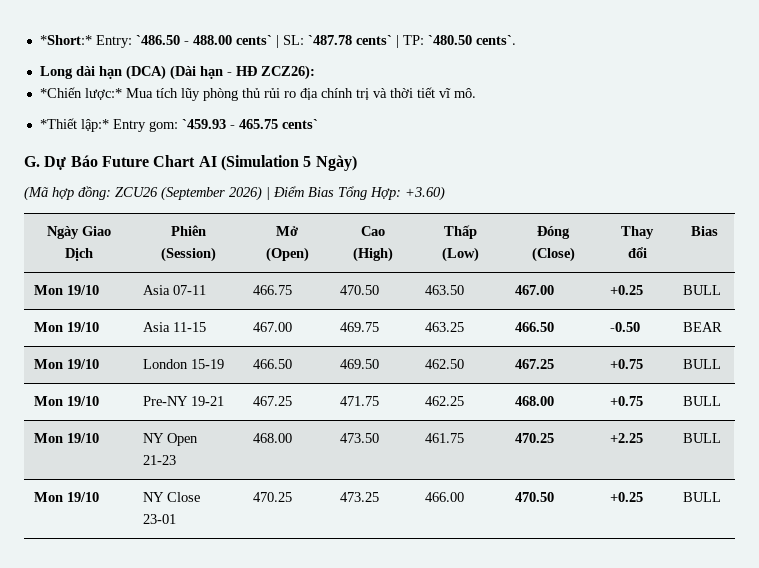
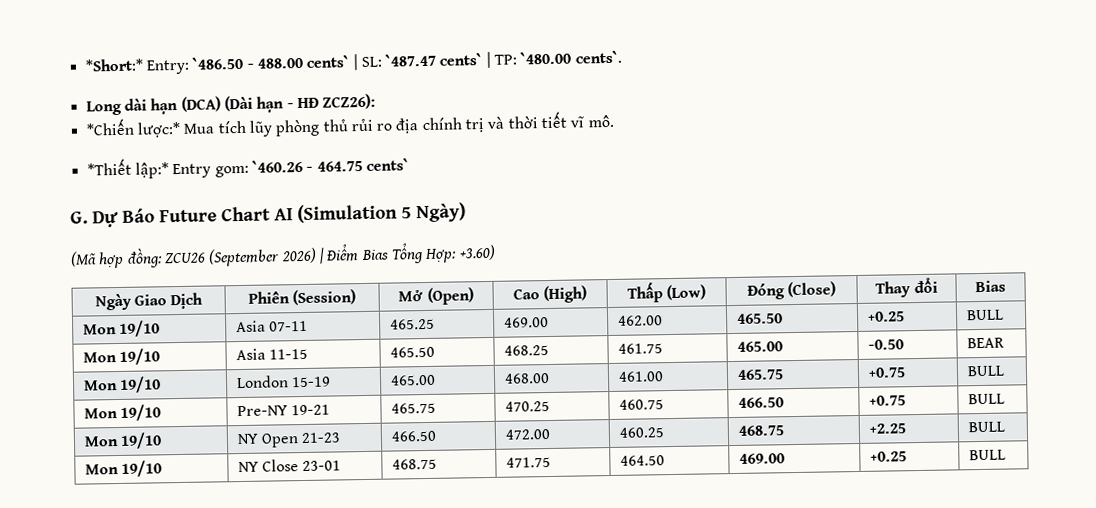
[307,35,352,45] `487.78 -> [384,53,437,67] `487.47
[427,35,472,45] `480.50 -> [519,51,572,65] `480.00
[181,119,278,129] `459.93 - 465.75 -> [250,159,363,173] `460.26 - 464.75
[253,285,293,295] [340,285,380,295] [425,285,465,295] [515,285,555,295] 466.75 | 470.50 | 463.50 | 467.00 -> [389,318,435,330] [503,317,549,328] [617,315,663,326] [735,313,783,324] 465.25 | 469.00 | 462.00 | 465.50
[253,322,293,332] [340,322,380,332] [425,322,465,332] [515,322,555,332] 467.00 | 469.75 | 463.25 | 466.50 -> [389,346,435,358] [503,345,549,356] [617,343,663,354] [736,341,783,352] 465.50 | 468.25 | 461.75 | 465.00
[253,359,293,369] [340,359,380,369] [425,359,465,369] [515,359,555,369] 466.50 | 469.50 | 462.50 | 467.25 -> [389,374,436,386] [503,373,550,384] [617,371,664,382] [736,369,784,380] 465.00 | 468.00 | 461.00 | 465.75
[253,396,293,406] [340,396,380,406] [425,396,465,406] [515,396,555,406] 467.25 | 471.75 | 462.25 | 468.00 -> [390,402,436,414] [504,400,550,412] [618,399,664,410] [737,397,784,408] 465.75 | 470.25 | 460.75 | 466.50
[253,433,293,443] [340,433,380,443] [425,433,465,443] [515,433,555,443] 468.00 | 473.50 | 461.75 | 470.25 -> [390,430,437,442] [504,428,551,440] [618,427,664,438] [737,425,784,436] 466.50 | 472.00 | 460.25 | 468.75
[253,492,293,502] [340,492,380,502] [425,492,465,502] [515,492,555,502] 470.25 | 473.25 | 466.00 | 470.50 -> [391,458,437,470] [505,456,551,468] [619,455,665,466] [738,453,785,464] 468.75 | 471.75 | 464.50 | 469.00

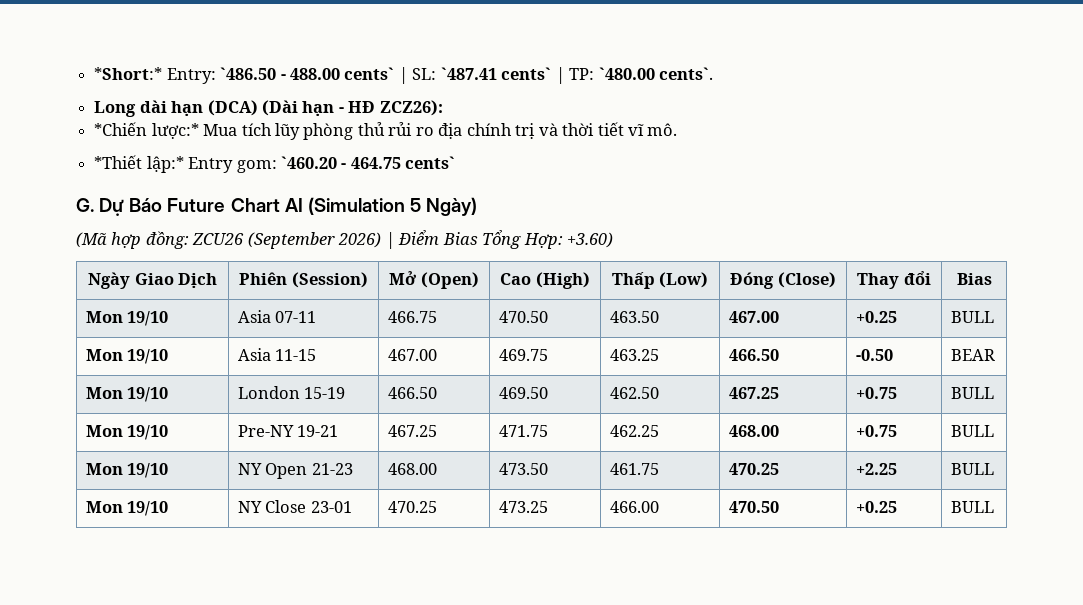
[384,53,437,67] `487.47 -> [440,67,497,80] `487.41
[250,159,303,173] `460.26 -> [280,156,337,169] `460.20
[389,318,435,330] [503,317,549,328] [617,315,663,326] [735,313,783,324] 465.25 | 469.00 | 462.00 | 465.50 -> [387,311,437,323] [498,311,548,323] [609,311,659,323] [728,311,779,323] 466.75 | 470.50 | 463.50 | 467.00
[389,346,435,358] [503,345,549,356] [617,343,663,354] [736,341,783,352] 465.50 | 468.25 | 461.75 | 465.00 -> [387,349,437,361] [498,349,548,361] [609,349,659,361] [728,349,779,361] 467.00 | 469.75 | 463.25 | 466.50
[389,374,436,386] [503,373,550,384] [617,371,664,382] [736,369,784,380] 465.00 | 468.00 | 461.00 | 465.75 -> [387,387,437,399] [498,387,548,399] [609,387,659,399] [728,387,779,399] 466.50 | 469.50 | 462.50 | 467.25
[390,402,436,414] [504,400,550,412] [618,399,664,410] [737,397,784,408] 465.75 | 470.25 | 460.75 | 466.50 -> [387,425,437,437] [498,425,548,437] [609,425,659,437] [728,425,779,437] 467.25 | 471.75 | 462.25 | 468.00
[390,430,437,442] [504,428,551,440] [618,427,664,438] [737,425,784,436] 466.50 | 472.00 | 460.25 | 468.75 -> [387,463,437,475] [498,463,548,475] [609,463,659,475] [728,463,779,475] 468.00 | 473.50 | 461.75 | 470.25
[391,458,437,470] [505,456,551,468] [619,455,665,466] [738,453,785,464] 468.75 | 471.75 | 464.50 | 469.00 -> [387,501,437,513] [498,501,548,513] [609,501,659,513] [728,501,779,513] 470.25 | 473.25 | 466.00 | 470.50

